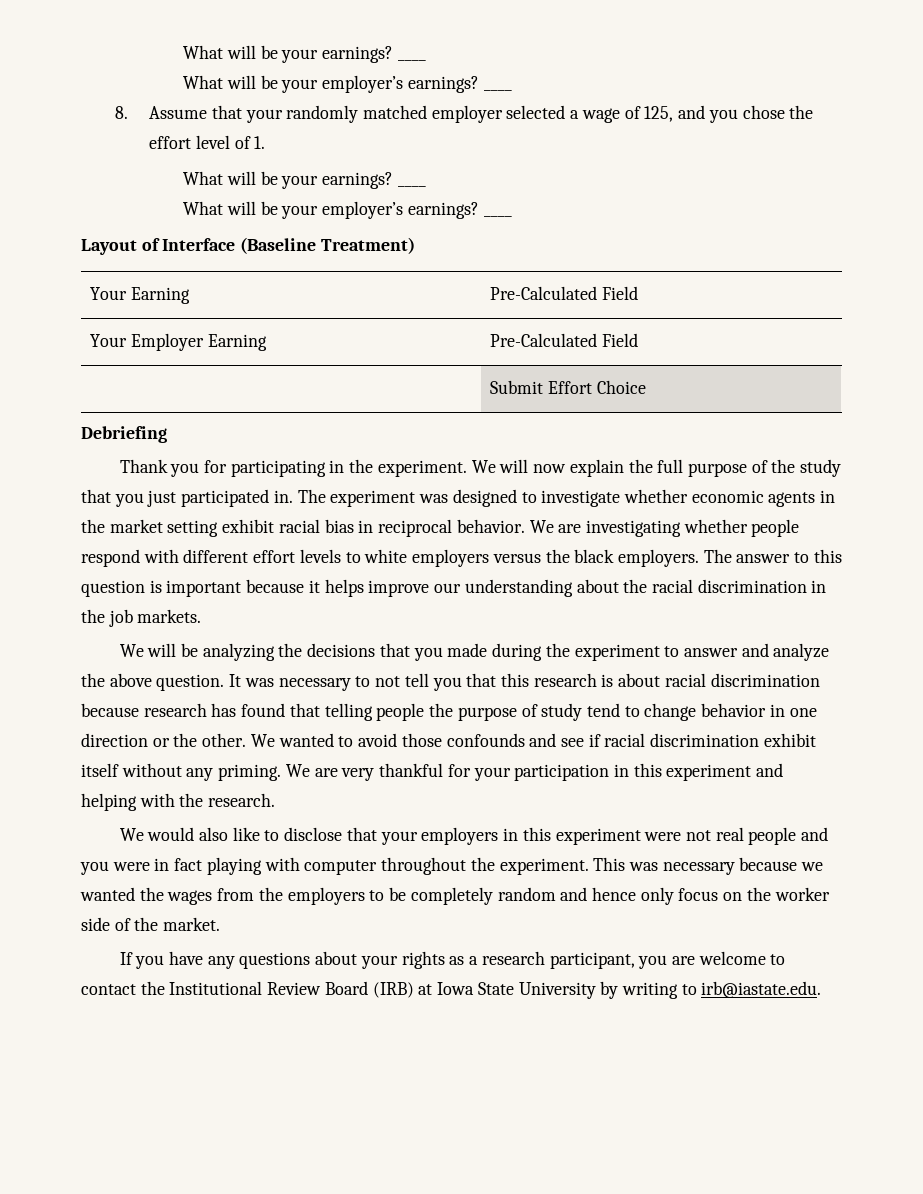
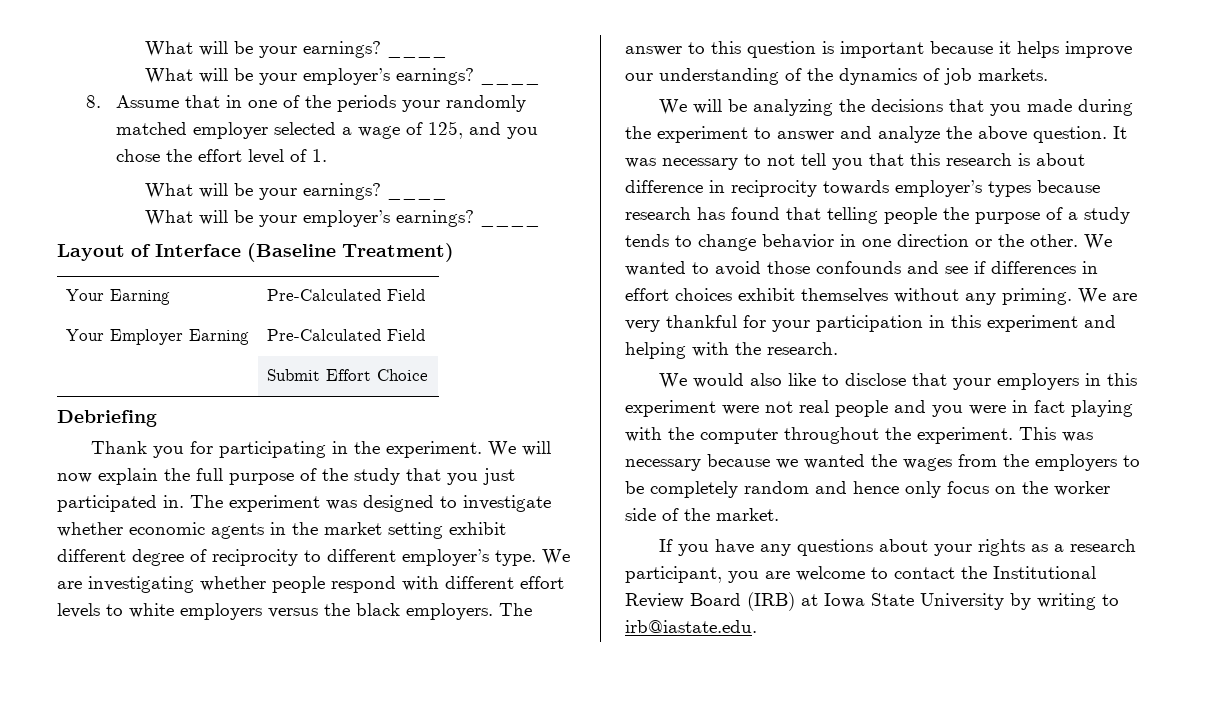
(242, 112) none -> [225,95,396,112] in one of the periods
[278,519,525,537] racial bias in reciprocal behavior. -> [57,549,536,566] different degree of reciprocity to different employer’s type.
[576,579,827,593] [81,609,105,623] about the racial discrimination in the -> [785,68,940,85] of the dynamics of
[664,673,820,687] racial discrimination -> [625,180,1031,197] difference in reciprocity towards employer’s types
[541,703,620,721] study tend -> [1068,207,1130,224] [625,234,669,247] a study tends
[604,733,816,747] [81,763,119,777] racial discrimination exhibit itself -> [991,261,1098,274] [625,288,888,303] differences in effort choices exhibit themselves
(300, 864) none -> [668,427,694,440] the

